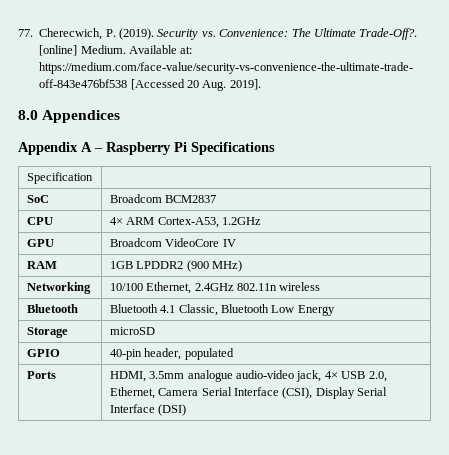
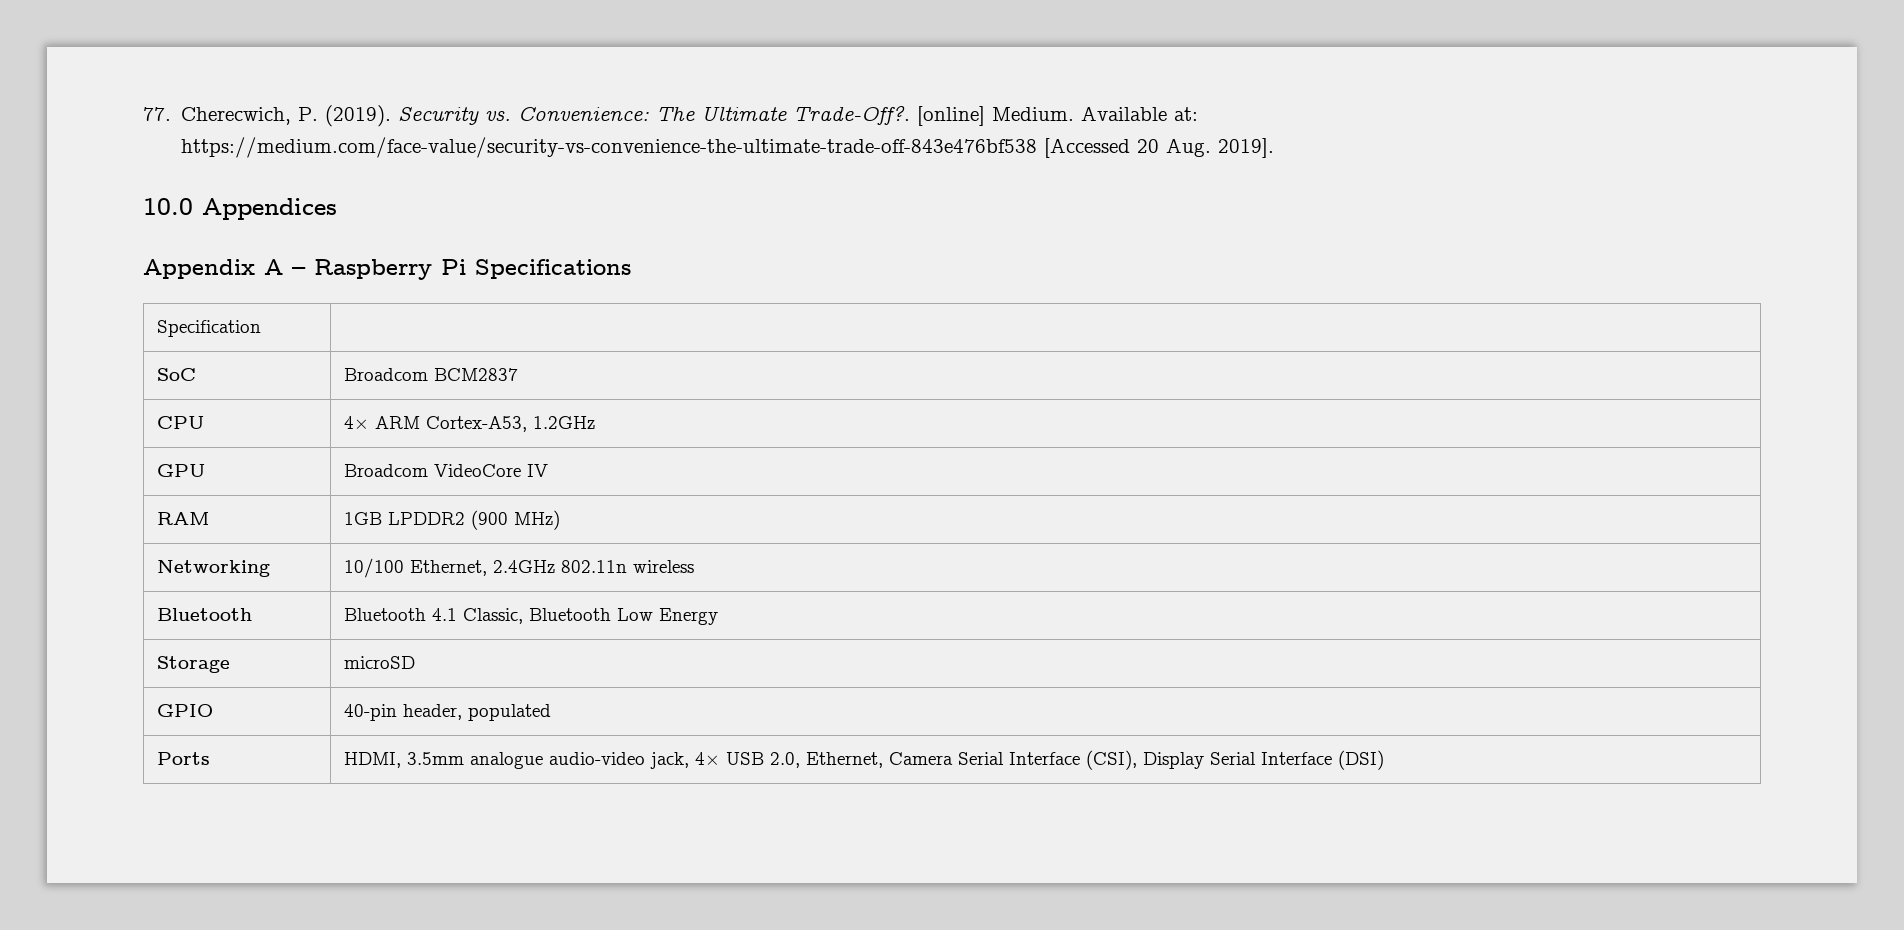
[18,110,38,120] 8.0 -> [143,198,193,215] 10.0

